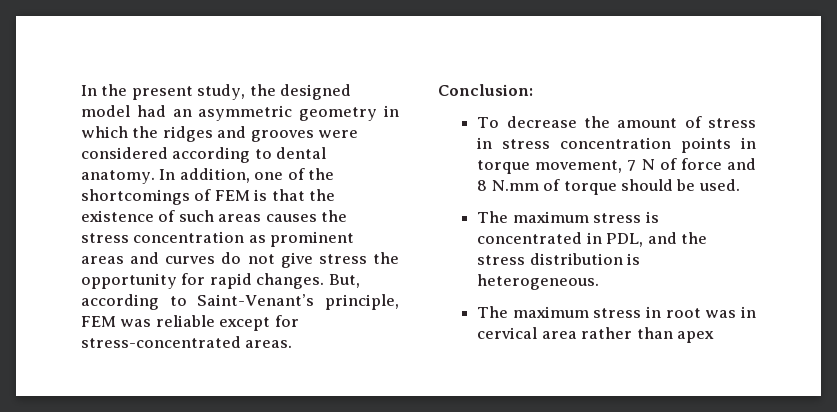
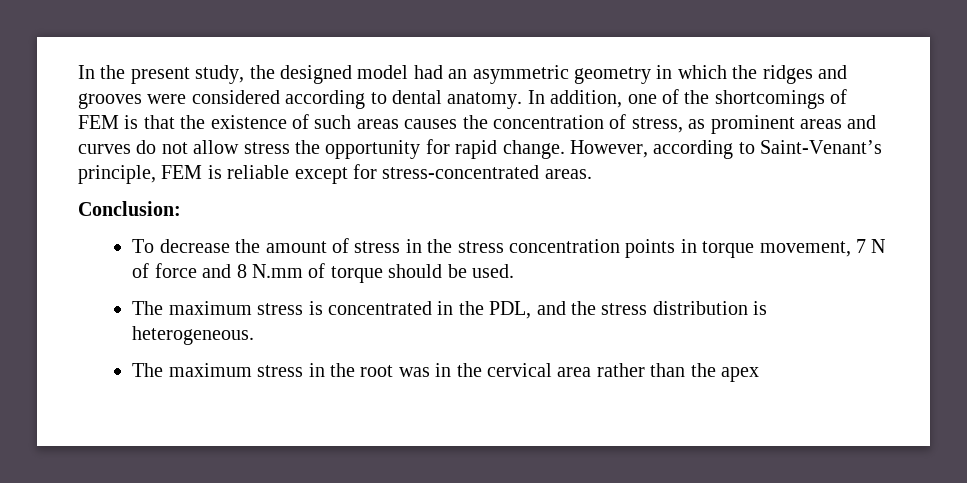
[81,231,245,243] stress concentration -> [492,114,683,133] concentration of stress,
[280,252,313,268] give -> [193,140,240,154] allow
[256,273,360,289] changes. But, -> [502,140,648,159] change. However,
[120,319,152,327] was -> [207,165,222,179] is
(493, 143) none -> [427,239,453,253] the
(602, 238) none -> [458,301,484,315] the
(662, 312) none -> [329,363,355,377] the
(756, 312) none -> [456,363,482,377] the
(673, 333) none -> [690,363,716,377] the

